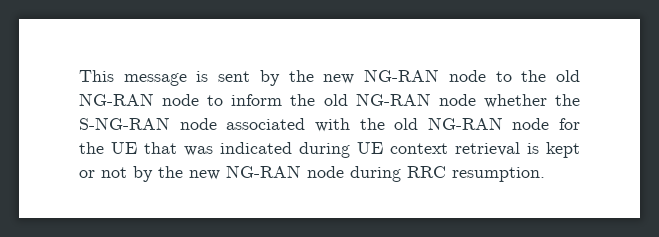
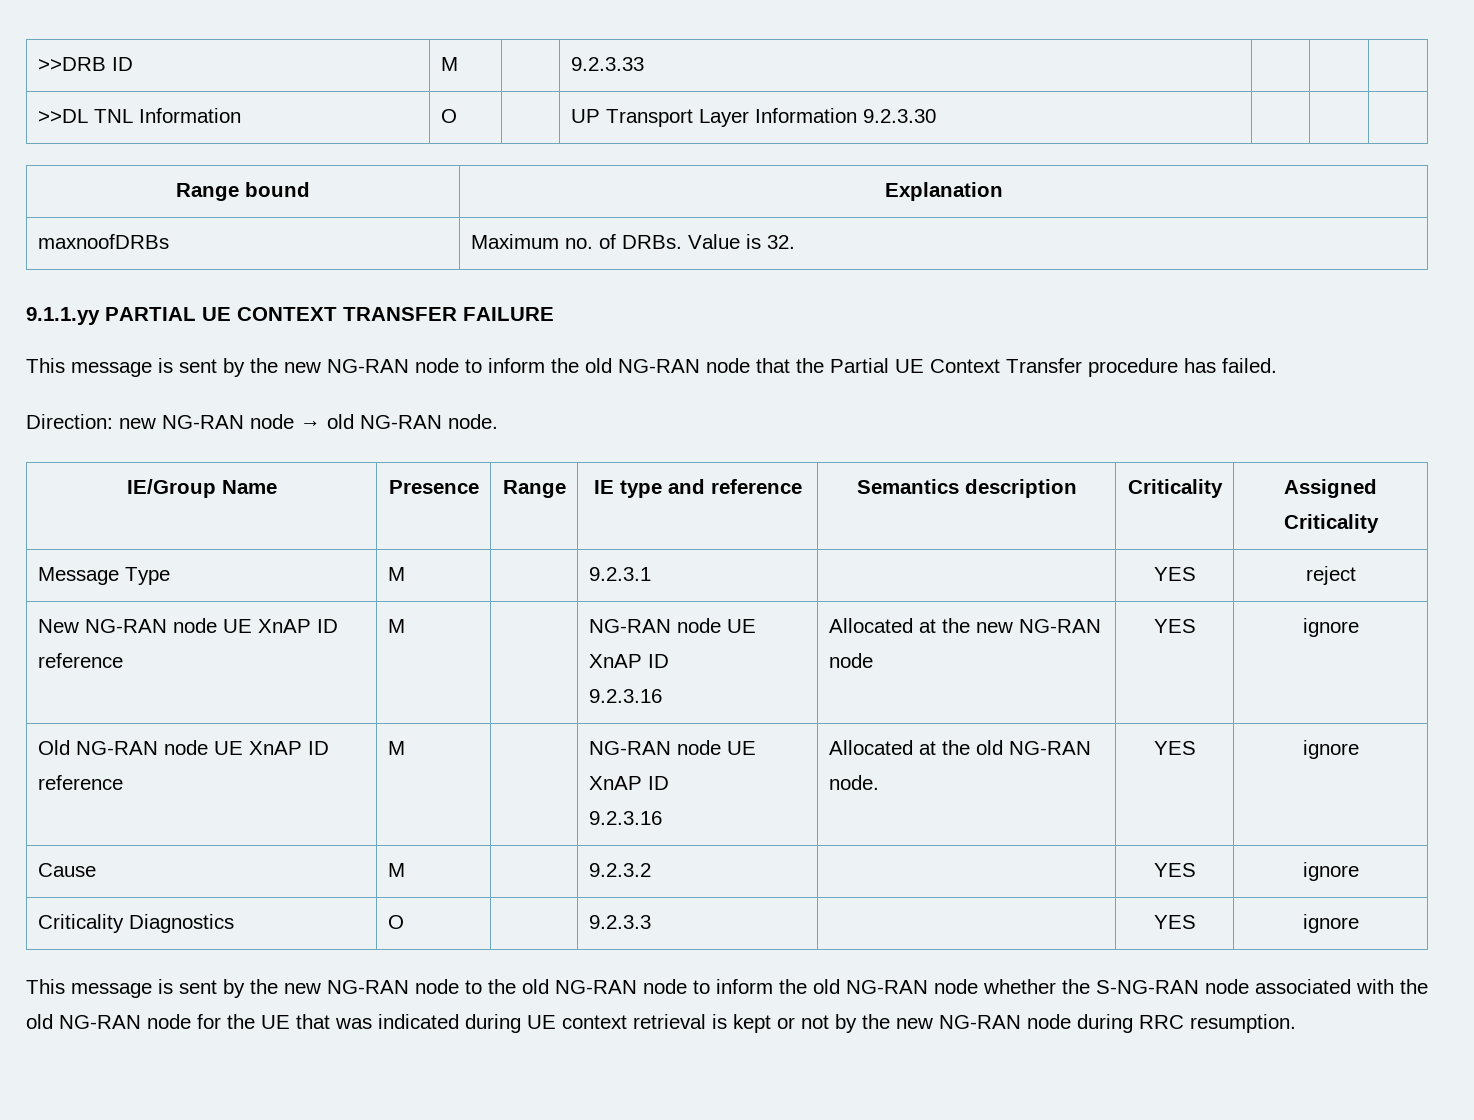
(79, 76) none -> [37,57,133,71] [440,57,458,71] [570,57,644,71] [37,108,241,123] [440,109,457,123] [570,108,936,127] [176,182,310,201] [884,182,1003,201] [37,234,169,249] [470,234,795,249] [26,307,554,325] [26,358,1277,377] [26,414,498,429] [126,479,277,498] [388,480,479,494] [502,480,566,498] [593,479,802,498] [856,479,1077,498] [1127,479,1223,498] [1284,479,1377,498] [1283,514,1379,533] [37,567,170,585] [387,567,405,581] [588,567,651,581] [1153,567,1196,581] [1305,566,1356,585] [37,618,338,633] [37,653,123,668] [387,619,405,633] [588,618,756,633] [588,654,669,668] [588,689,662,703] [828,618,1101,633] [828,653,873,668] [1153,619,1196,633] [1302,618,1359,637] [37,740,329,755] [37,775,123,790] [387,741,405,755] [588,740,756,755] [588,776,669,790] [588,811,662,825] [828,740,1091,755] [828,775,879,790] [1153,741,1196,755] [1302,740,1359,759] [37,863,96,877] [387,863,405,877] [588,863,651,877] [1153,863,1196,877] [1302,862,1359,881] [37,914,234,933] [387,915,404,929] [588,915,651,929] [1153,915,1196,929] [1302,914,1359,933] >>DRB ID | M | | 9.2.3.33 | | | // >>DL TNL Information | O | | UP Transport Layer Information 9.2.3.30 | | | // Range bound | Explanation // maxnoofDRBs | Maximum no. of DRBs. Value is 32. // 9.1.1.yy PARTIAL UE CONTEXT TRANSFER FAILURE // This message is sent by the new NG-RAN node to inform the old NG-RAN node that the Partial UE Context Transfer procedure has failed. // Direction: new NG-RAN node → old NG-RAN node. // IE/Group Name | Presence | Range | IE type and reference | Semantics description | Criticality | Assigned Criticality // Message Type | M | | 9.2.3.1 | | YES | reject // New NG-RAN node UE XnAP ID reference | M | | NG-RAN node UE XnAP ID // 9.2.3.16 | Allocated at the new NG-RAN node | YES | ignore // Old NG-RAN node UE XnAP ID reference | M | | NG-RAN node UE XnAP ID // 9.2.3.16 | Allocated at the old NG-RAN node. | YES | ignore // Cause | M | | 9.2.3.2 | | YES | ignore // Criticality Diagnostics | O | | 9.2.3.3 | | YES | ignore //

